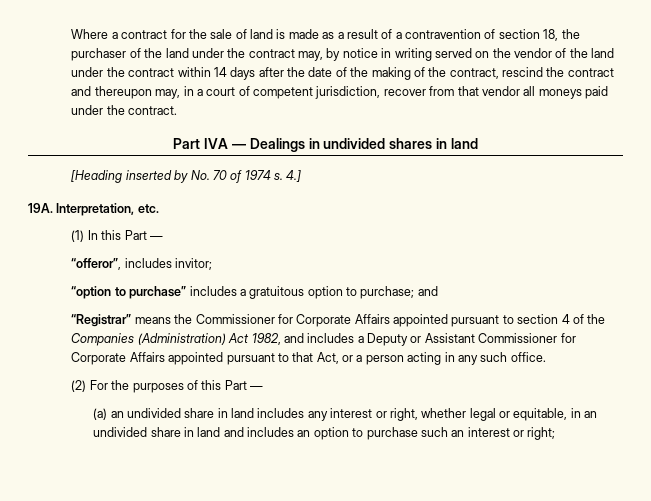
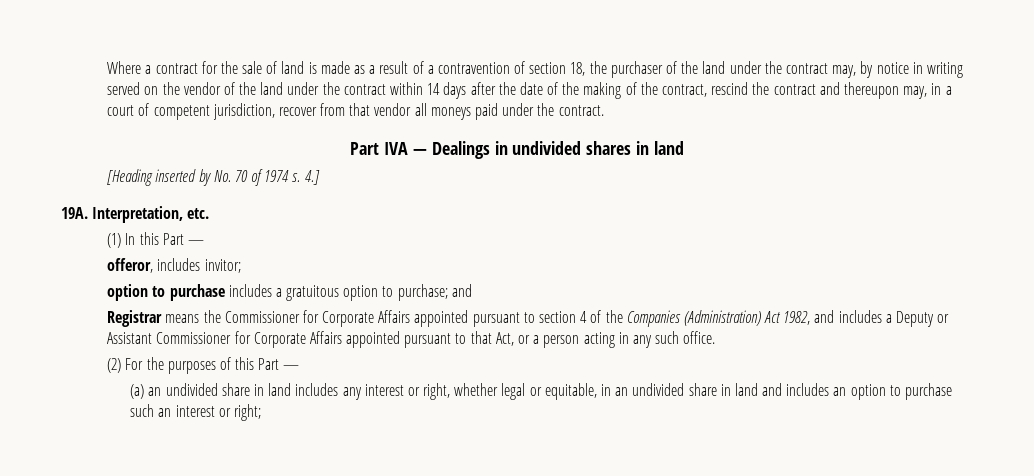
[71,258,122,270] “offeror”, -> [107,258,154,273] offeror,
[71,286,187,299] “option to purchase” -> [107,284,225,301] option to purchase
[71,314,132,327] “Registrar” -> [107,310,163,327] Registrar

